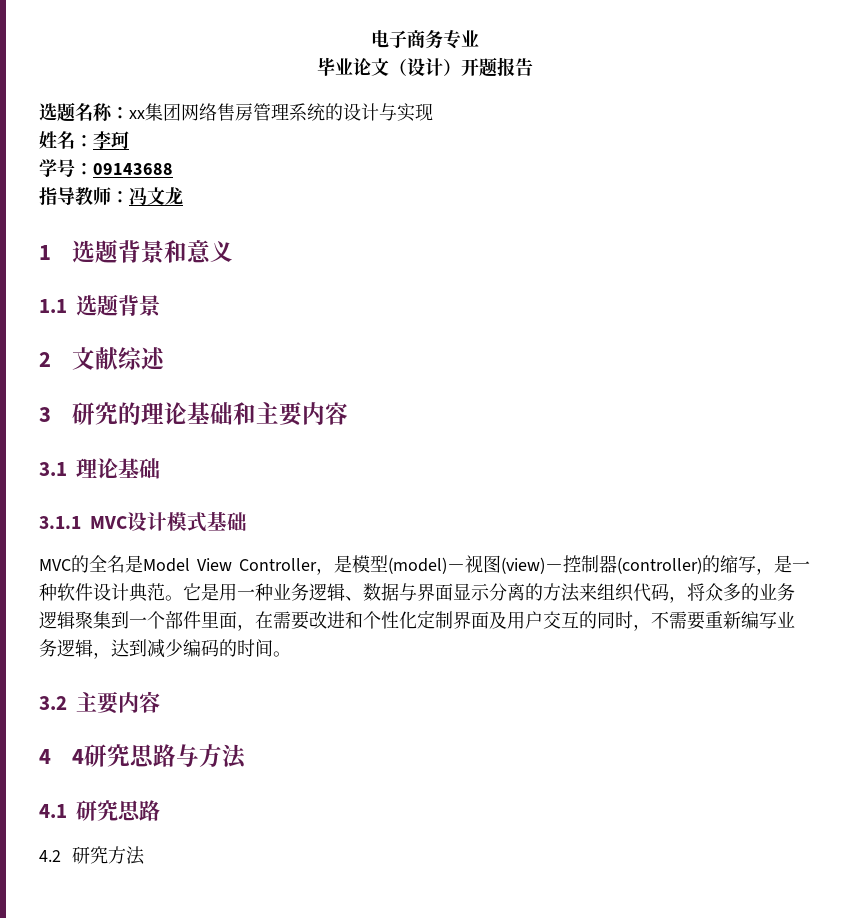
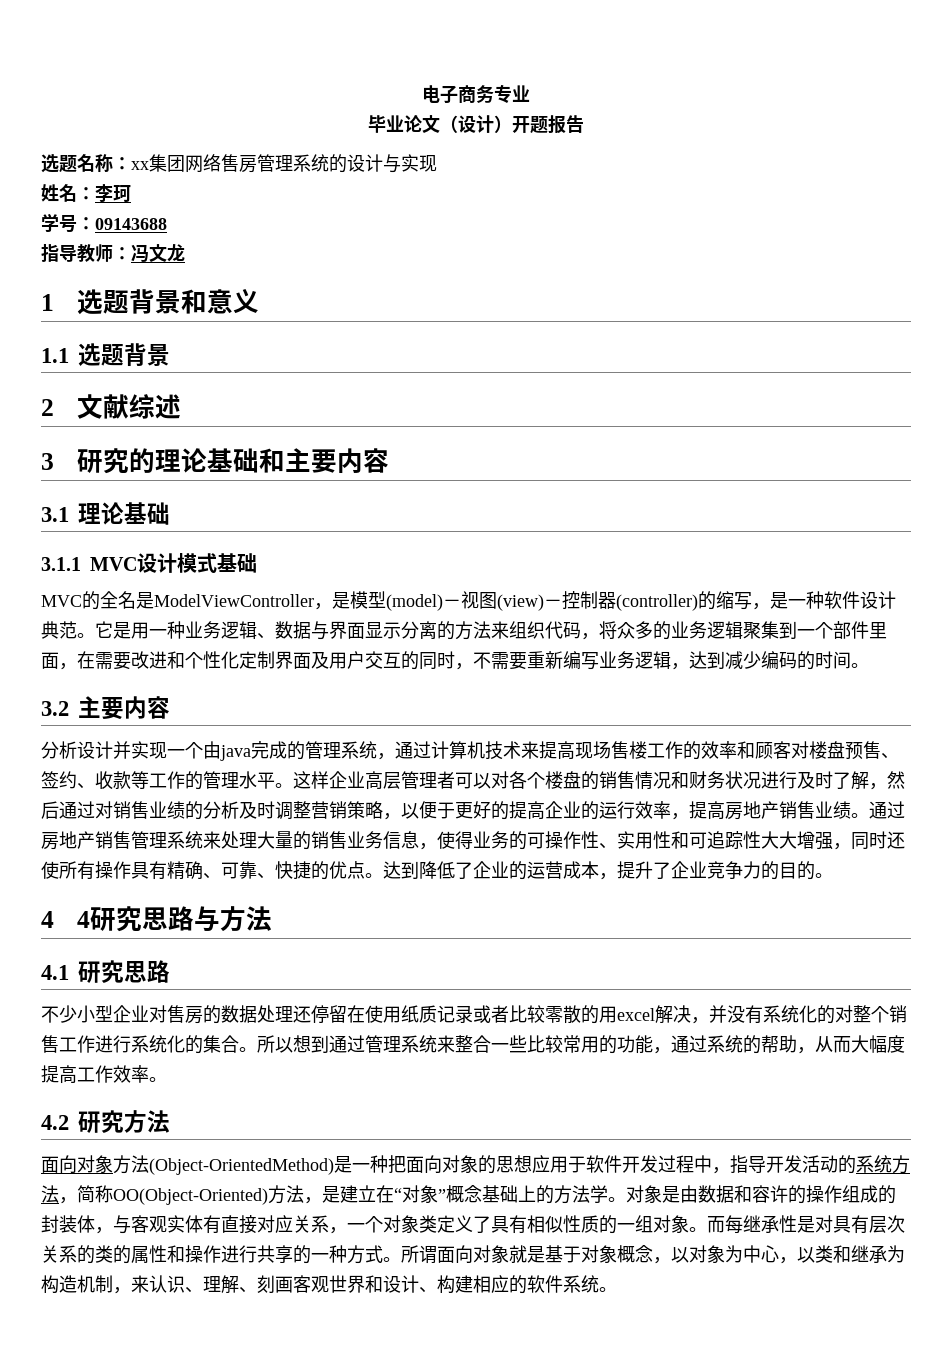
[143,558,317,572] Model View Controller -> [154,594,314,607] ModelViewController
(160, 702) none -> [41,741,899,761] [41,771,905,790] [41,801,905,820] [41,831,905,850] [41,861,833,880] // 分析设计并实现一个由java完成的管理系统，通过计算机技术来提高现场售楼工作的效率和顾客对楼盘预售、签约、收款等工作的管理水平。这样企业高层管理者可以对各个楼盘的销售情况和财务状况进行及时了解，然后通过对销售业绩的分析及时调整营销策略，以便于更好的提高企业的运行效率，提高房地产销售业绩。通过房地产销售管理系统来处理大量的销售业务信息，使得业务的可操作性、实用性和可追踪性大大增强，同时还使所有操作具有精确、可靠、快捷的优点。达到降低了企业的运营成本，提升了企业竞争力的目的。
[39,846,146,865] 4.2研究方法 -> [41,1005,907,1024] [41,1035,905,1054] [41,1065,167,1084] [41,1110,170,1133] [41,1155,910,1175] [41,1185,896,1205] [41,1215,905,1234] [41,1245,905,1264] [41,1275,617,1294] 不少小型企业对售房的数据处理还停留在使用纸质记录或者比较零散的用excel解决，并没有系统化的对整个销售工作进行系统化的集合。所以想到通过管理系统来整合一些比较常用的功能，通过系统的帮助，从而大幅度提高工作效率。 // 4.2研究方法 // 面向对象方法(Object-OrientedMethod)是一种把面向对象的思想应用于软件开发过程中，指导开发活动的系统方法，简称OO(Object-Oriented)方法，是建立在“对象”概念基础上的方法学。对象是由数据和容许的操作组成的封装体，与客观实体有直接对应关系，一个对象类定义了具有相似性质的一组对象。而每继承性是对具有层次关系的类的属性和操作进行共享的一种方式。所谓面向对象就是基于对象概念，以对象为中心，以类和继承为构造机制，来认识、理解、刻画客观世界和设计、构建相应的软件系统。

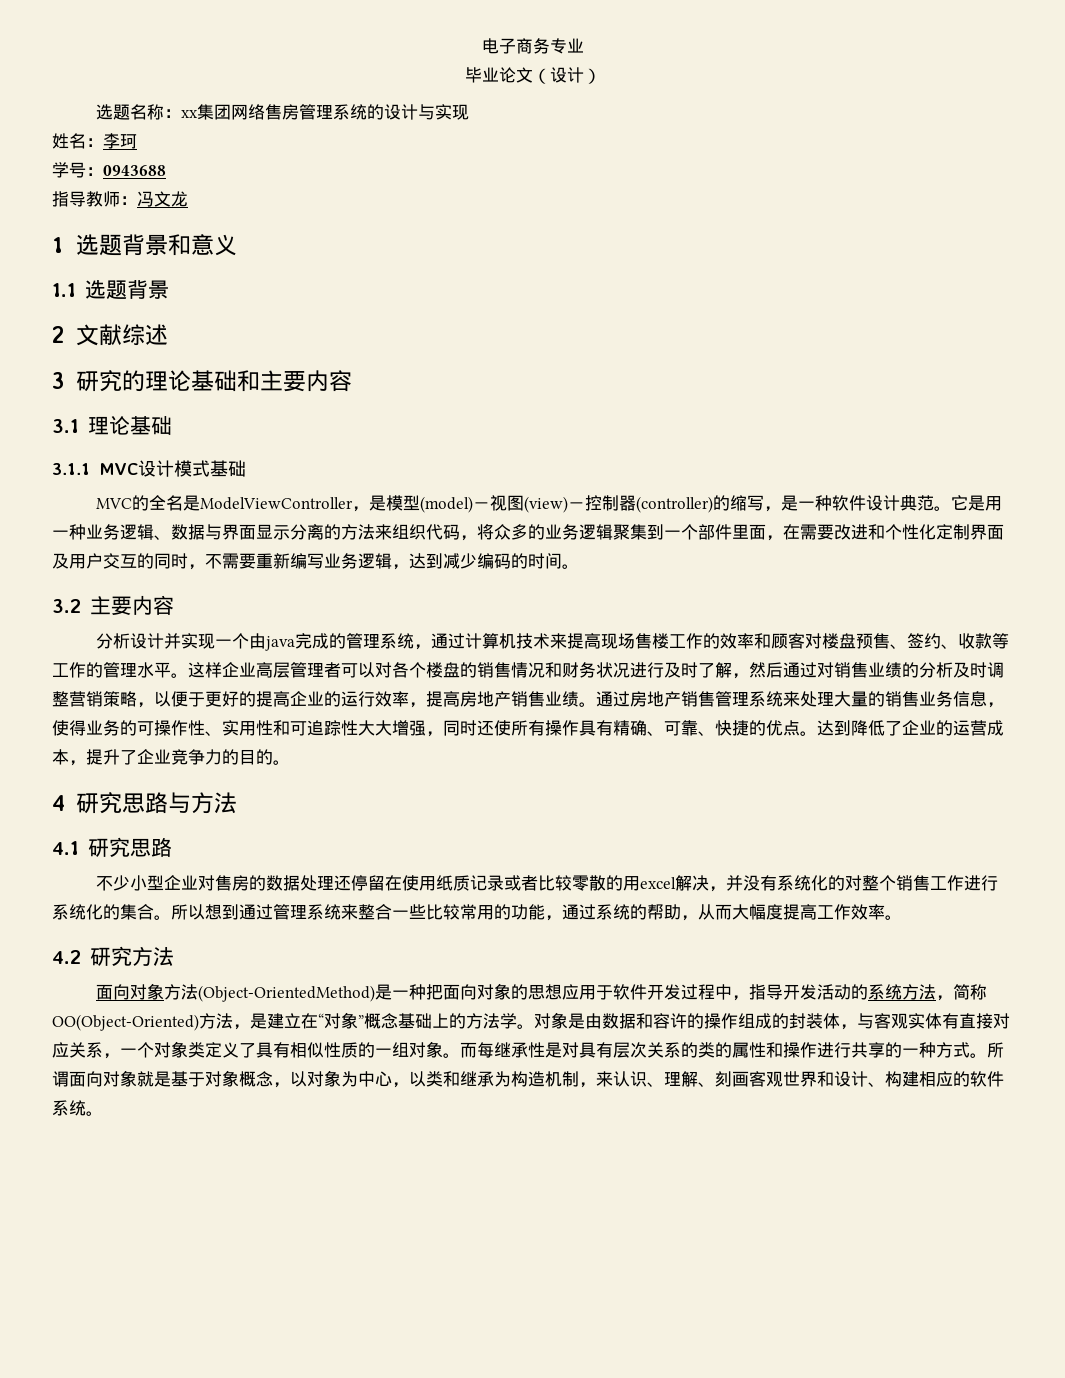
[512,115,584,134] 开题报告 -> (601, 76) none
[95,218,167,230] 09143688 -> [103,165,166,176] 0943688
[76,911,90,928] 4 -> (65, 803) none

